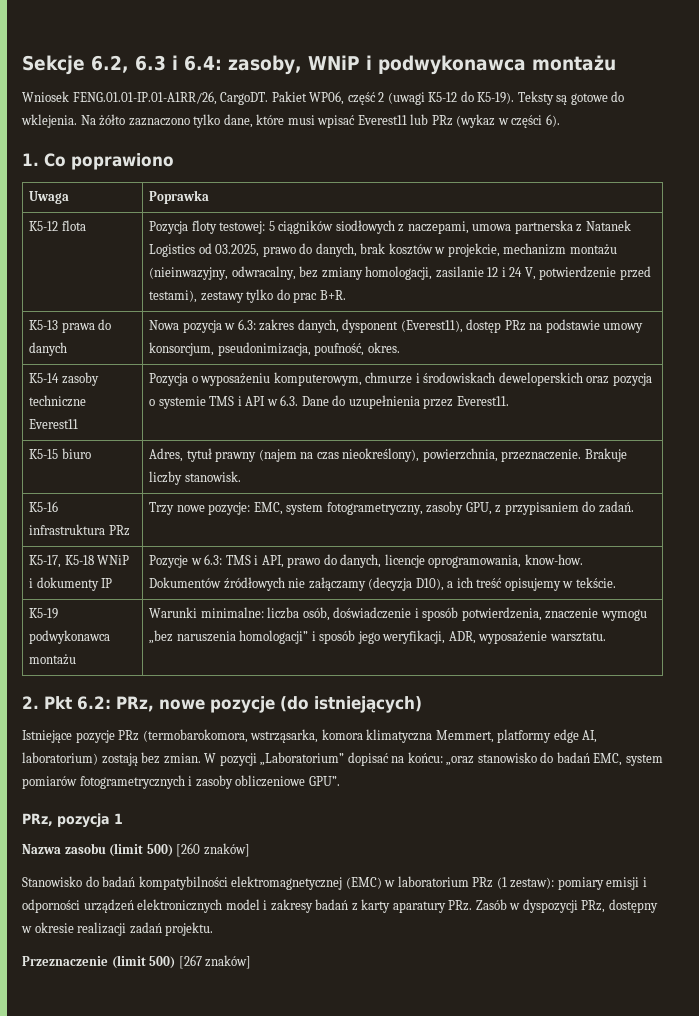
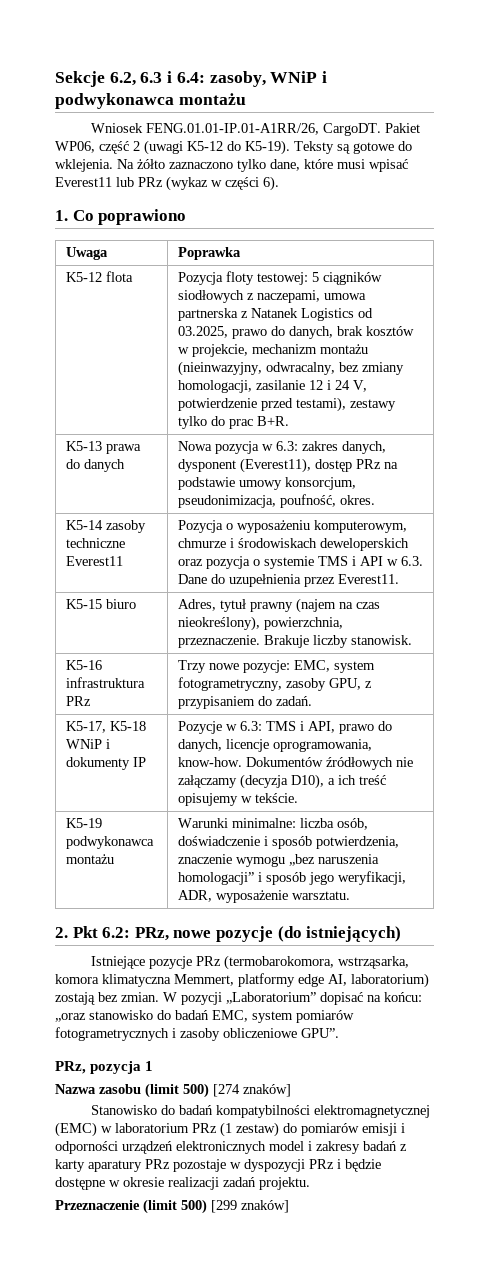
[176,843,201,857] [260 -> [213,1084,240,1097] [274
[510,877,604,890] zestaw): pomiary -> [236,1122,359,1137] zestaw) do pomiarów
[448,899,658,913] PRz. Zasób w dyspozycji PRz, dostępny -> [145,1159,381,1172] [55,1177,105,1190] PRz pozostaje w dyspozycji PRz i będzie dostępne
[178,955,202,969] [267 -> [211,1200,237,1213] [299

